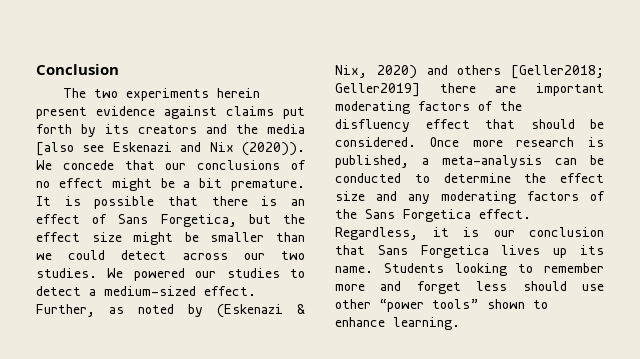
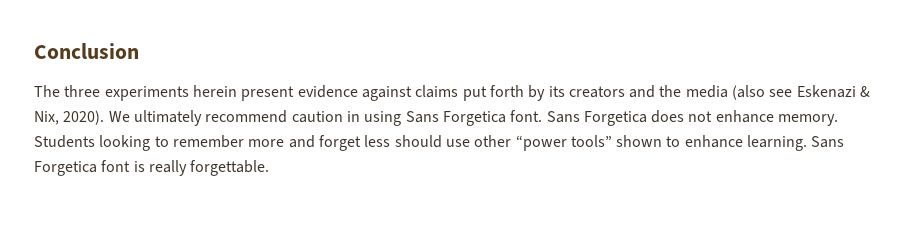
[94,89,119,98] two -> [64,85,101,97] three
[36,142,74,156] [also -> [732,85,766,100] (also
[180,142,305,156] [36,160,306,170] [36,178,305,191] [36,196,305,209] [36,214,305,227] [36,232,305,245] [36,250,305,260] [36,268,305,281] [36,286,256,296] [36,304,305,318] [335,65,604,79] [335,83,604,97] [335,101,522,114] [335,119,604,132] [335,137,604,147] [335,155,604,168] [335,173,604,183] [335,191,605,204] [335,209,531,222] [335,227,604,240] [335,245,604,258] [335,266,373,273] and Nix (2020)). We concede that our conclusions of no effect might be a bit premature. It is possible that there is an effect of Sans Forgetica, but the effect size might be smaller than we could detect across our two studies. We powered our studies to detect a medium-sized effect. Further, as noted by (Eskenazi & Nix, 2020) and others [Geller2018; Geller2019] there are important moderating factors of the disfluency effect that should be considered. Once more research is published, a meta-analysis can be conducted to determine the effect size and any moderating factors of the Sans Forgetica effect. Regardless, it is our conclusion that Sans Forgetica lives up its name. -> [860,86,871,97] [34,110,839,126] & Nix, 2020). We ultimately recommend caution in using Sans Forgetica font. Sans Forgetica does not enhance memory.
(460, 323) none -> [811,136,845,148] [34,160,270,176] Sans Forgetica font is really forgettable.

